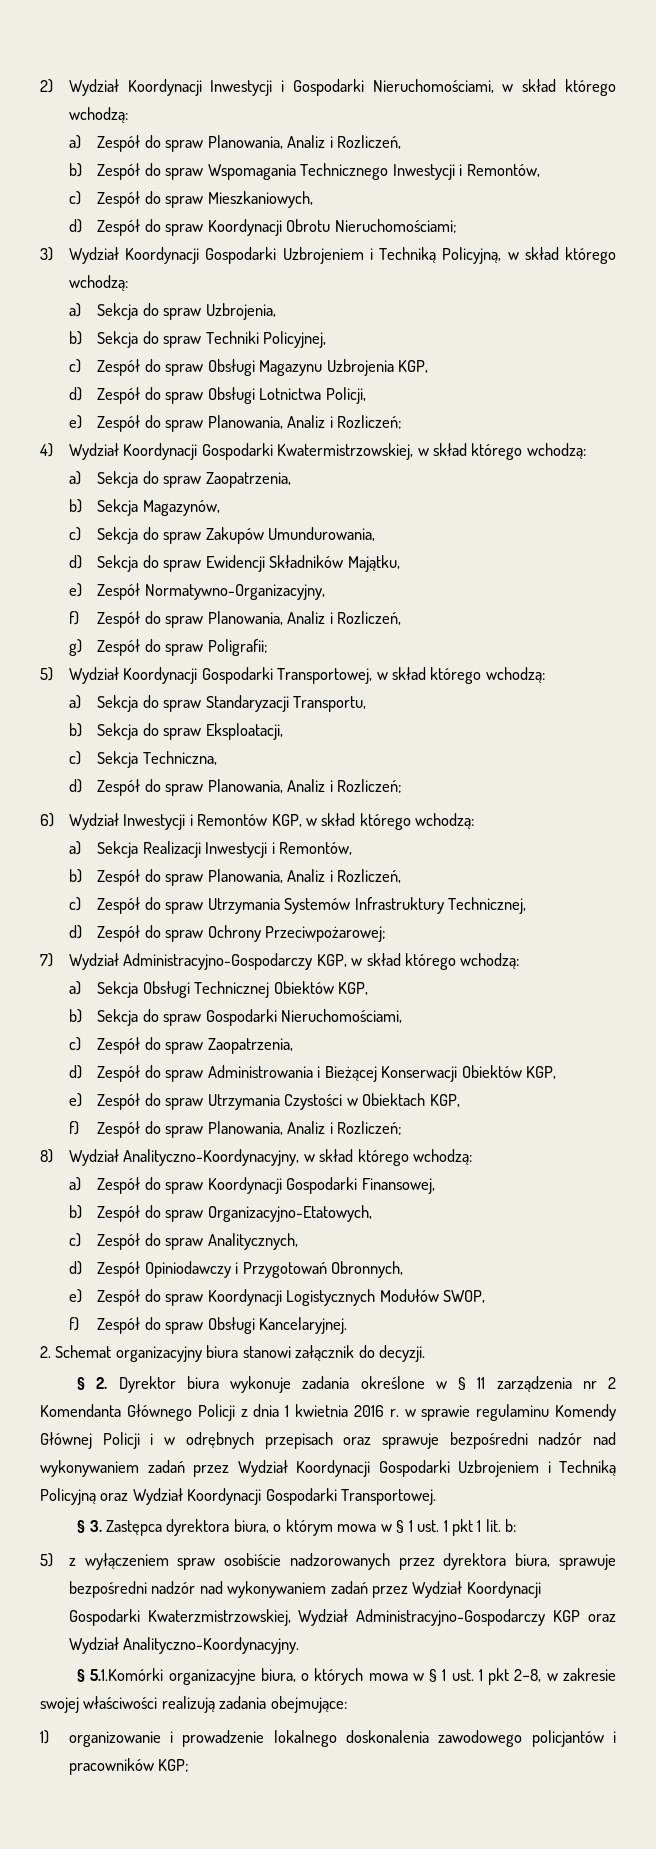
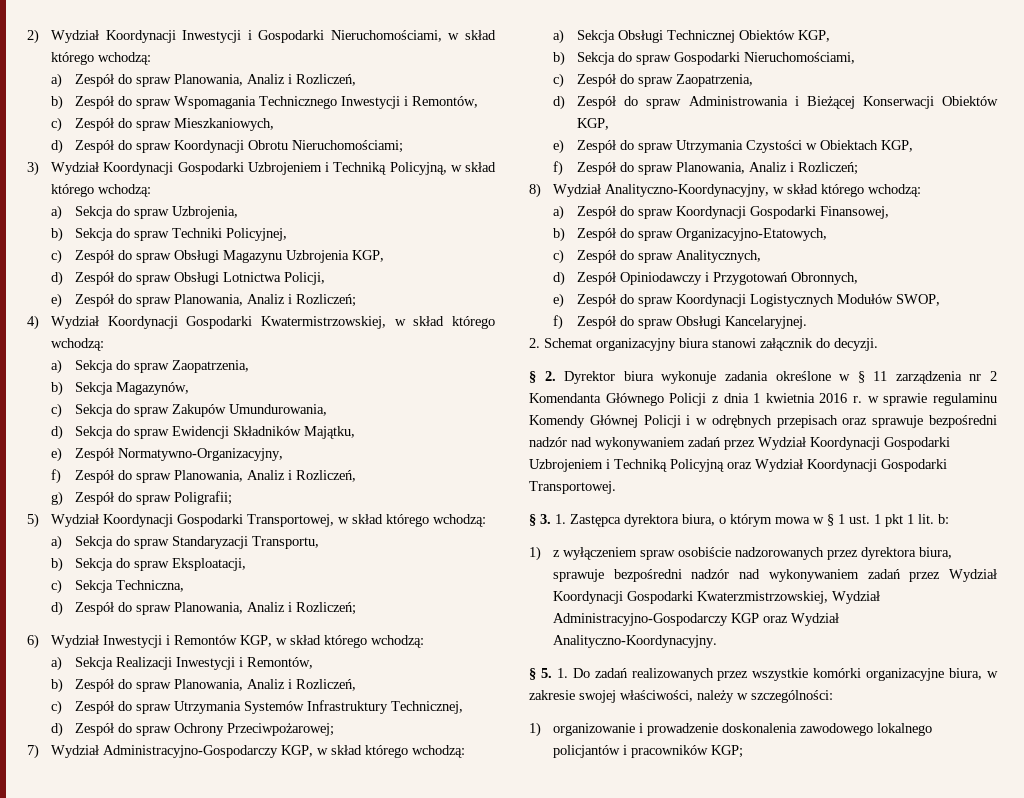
(102, 1526) none -> [555,514,566,524] 1.
[40,1553,53,1567] 5) -> [529,546,541,561] 1)
[90,1668,616,1685] [40,1696,347,1713] 5.1.Komórki organizacyjne biura, o których mowa w § 1 ust. 1 pkt 2−8, w zakresie swojej właściwości realizują zadania obejmujące: -> [540,668,999,681] [529,690,833,703] 5. 1. Do zadań realizowanych przez wszystkie komórki organizacyjne biura, w zakresie swojej właściwości, należy w szczególności:
[273,1730,337,1747] lokalnego -> (719, 729) none
(523, 1738) none -> [877,723,933,736] lokalnego

